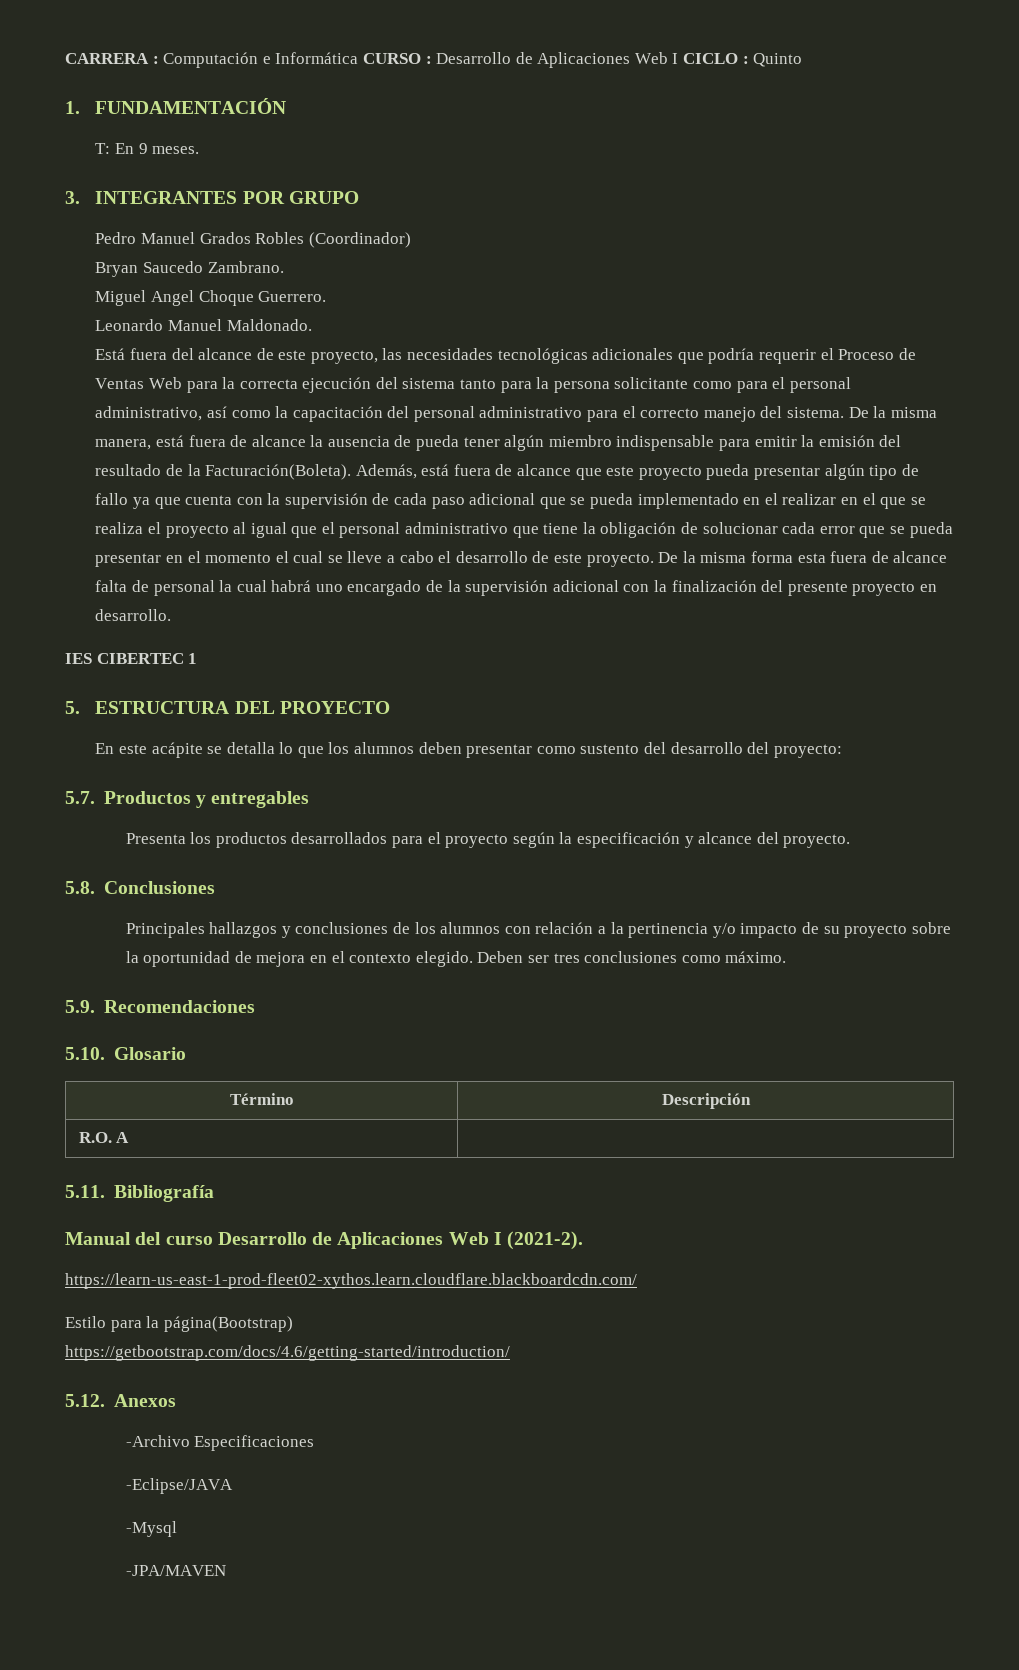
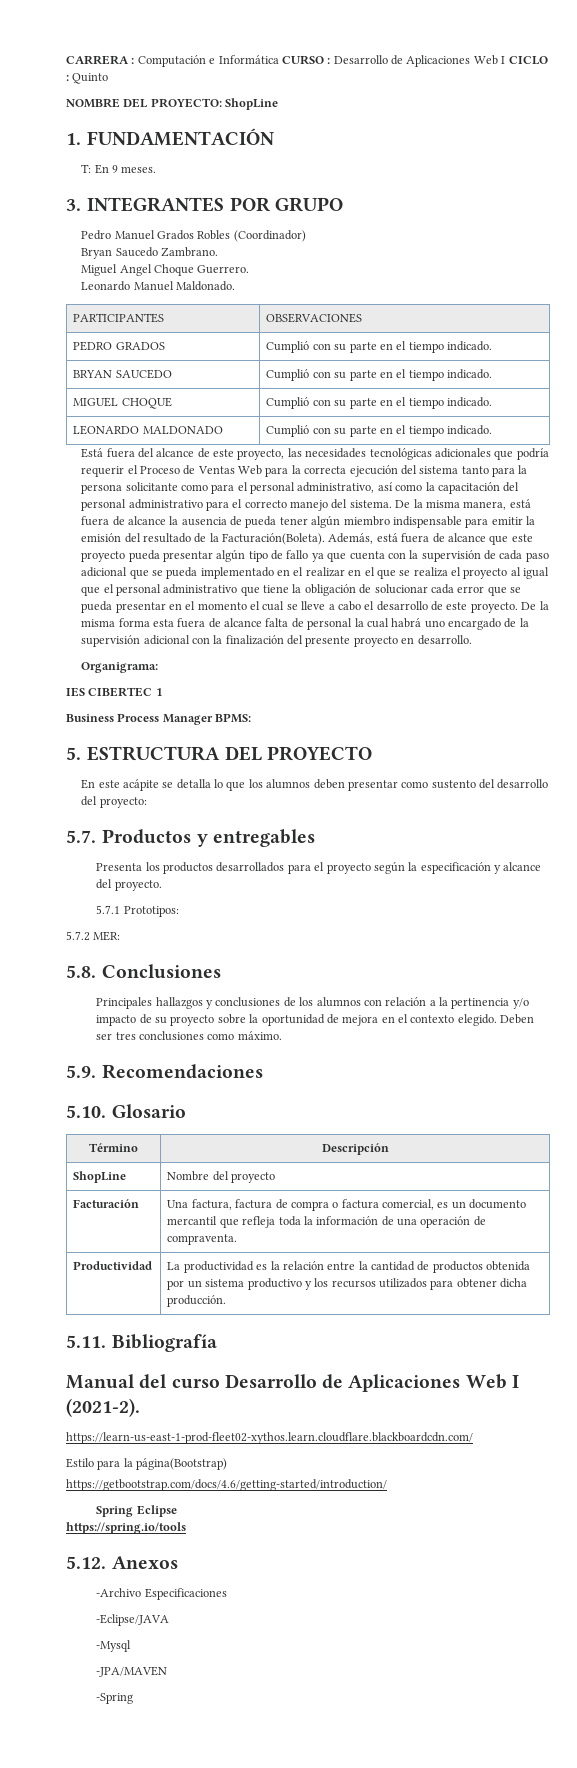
(803, 60) none -> [66,98,279,110] // NOMBRE DEL PROYECTO: ShopLine
(312, 325) none -> [73,313,165,323] [266,313,363,323] [73,341,165,351] [266,341,493,353] [73,369,172,379] [266,369,493,381] [73,397,172,409] [266,397,493,409] [73,425,223,435] [266,425,493,437] // PARTICIPANTES | OBSERVACIONES // PEDRO GRADOS | Cumplió con su parte en el tiempo indicado. // BRYAN SAUCEDO | Cumplió con su parte en el tiempo indicado. // MIGUEL CHOQUE | Cumplió con su parte en el tiempo indicado. // LEONARDO MALDONADO | Cumplió con su parte en el tiempo indicado.
(172, 615) none -> [81,662,159,673] // Organigrama:
(198, 658) none -> [66,713,252,725] // Business Process Manager BPMS:
(851, 841) none -> [96,905,179,917] [66,931,121,941] // 5.7.1 Prototipos: // 5.7.2 MER:
[78,1132,130,1143] R.O. A | -> [73,1171,127,1183] [167,1171,276,1183] [73,1199,140,1208] [167,1199,527,1211] [167,1216,486,1228] [167,1234,238,1245] [73,1261,153,1270] [167,1261,531,1273] [167,1278,528,1290] [167,1295,227,1307] ShopLine | Nombre del proyecto // Facturación | Una factura, factura de compra o factura comercial, es un documento mercantil que refleja toda la información de una operación de compraventa. // Productividad | La productividad es la relación entre la cantidad de productos obtenida por un sistema productivo y los recursos utilizados para obtener dicha producción.
(510, 1353) none -> [96,1505,177,1517] [66,1522,186,1534] // Spring Eclipse // https://spring.io/tools
(226, 1570) none -> [96,1693,134,1704] // -Spring

